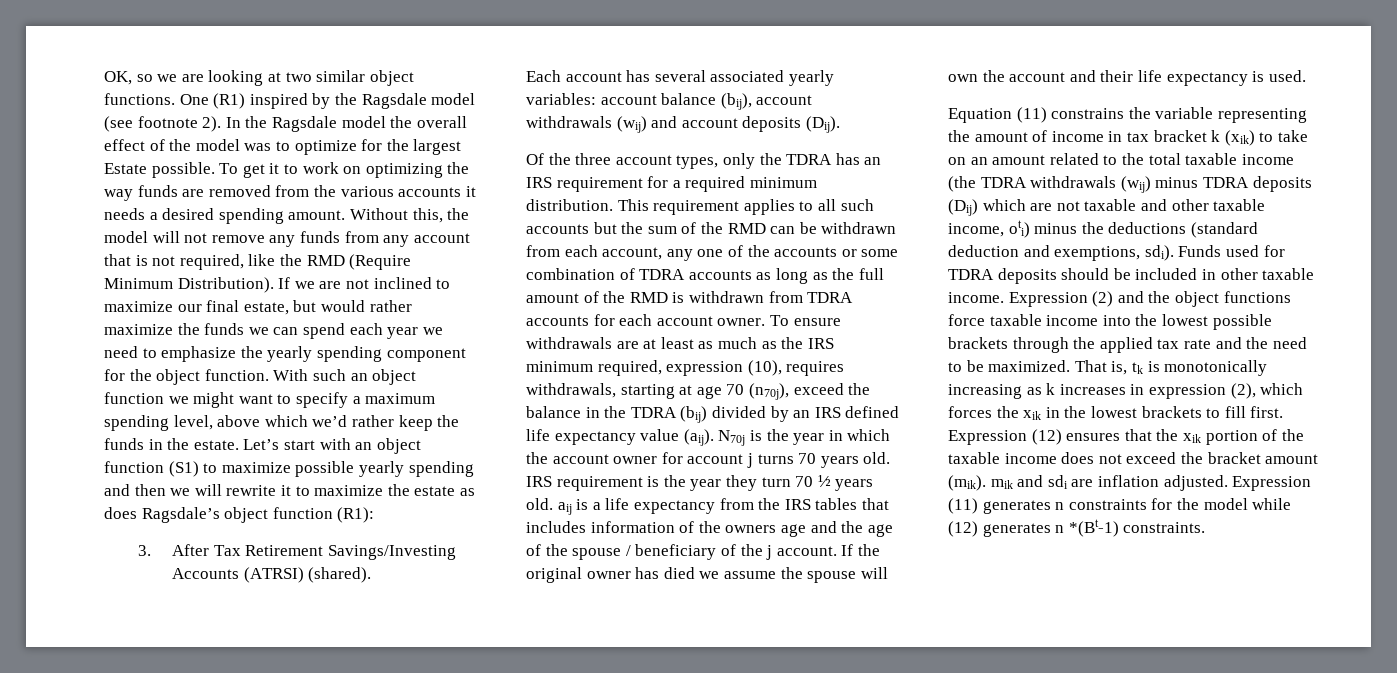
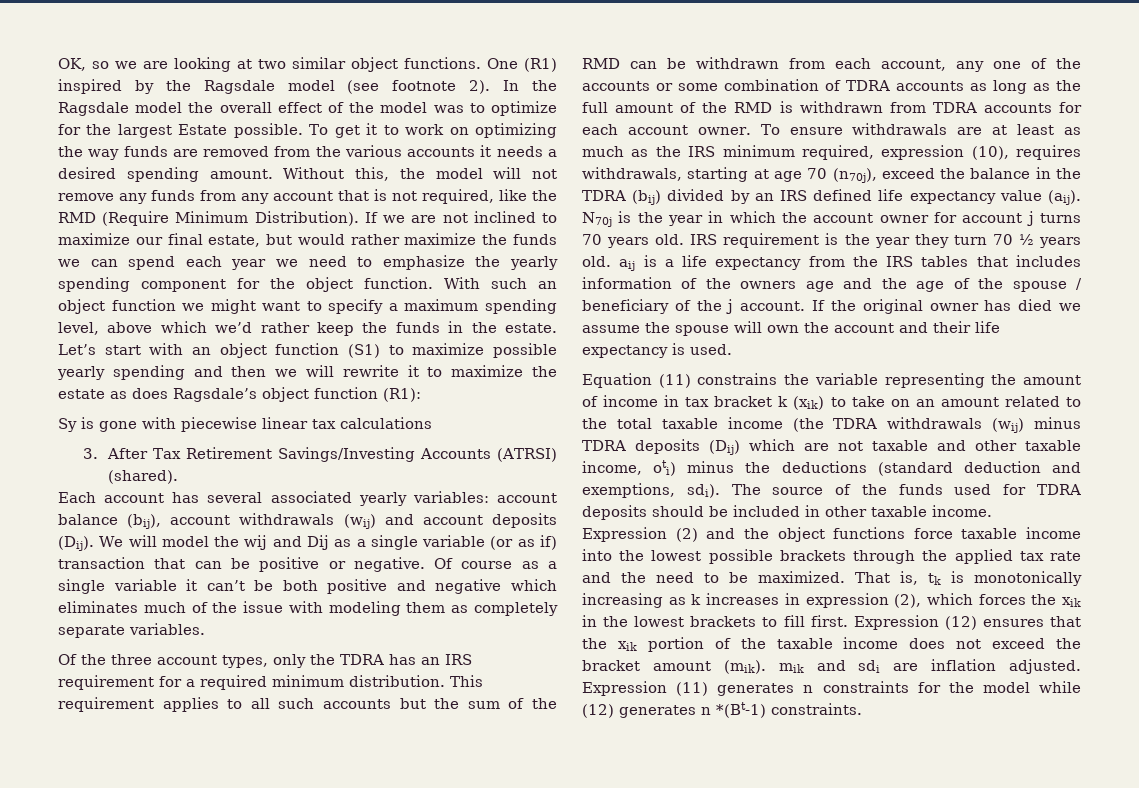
(375, 515) none -> [58,417,432,432] // Sy is gone with piecewise linear tax calculations
(840, 124) none -> [99,535,557,550] [58,557,558,572] [58,579,557,594] [58,601,558,616] [58,623,205,638] We will model the wij and Dij as a single variable (or as if) transaction that can be positive or negative. Of course as a single variable it can’t be both positive and negative which eliminates much of the issue with modeling them as completely separate variables.
[1178,245,1222,257] Funds -> [731,484,943,495] The source of the funds

